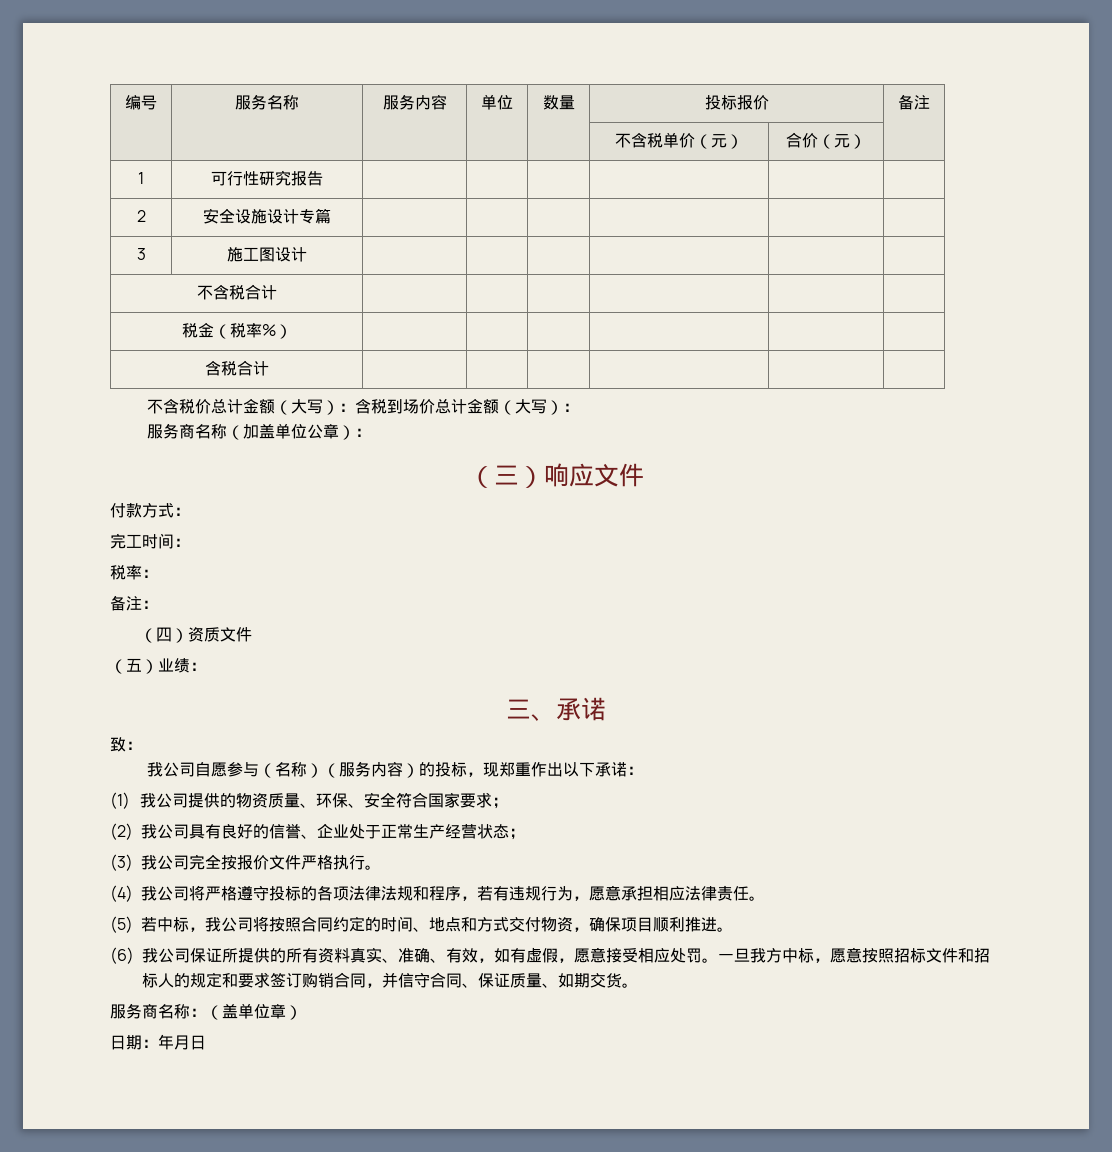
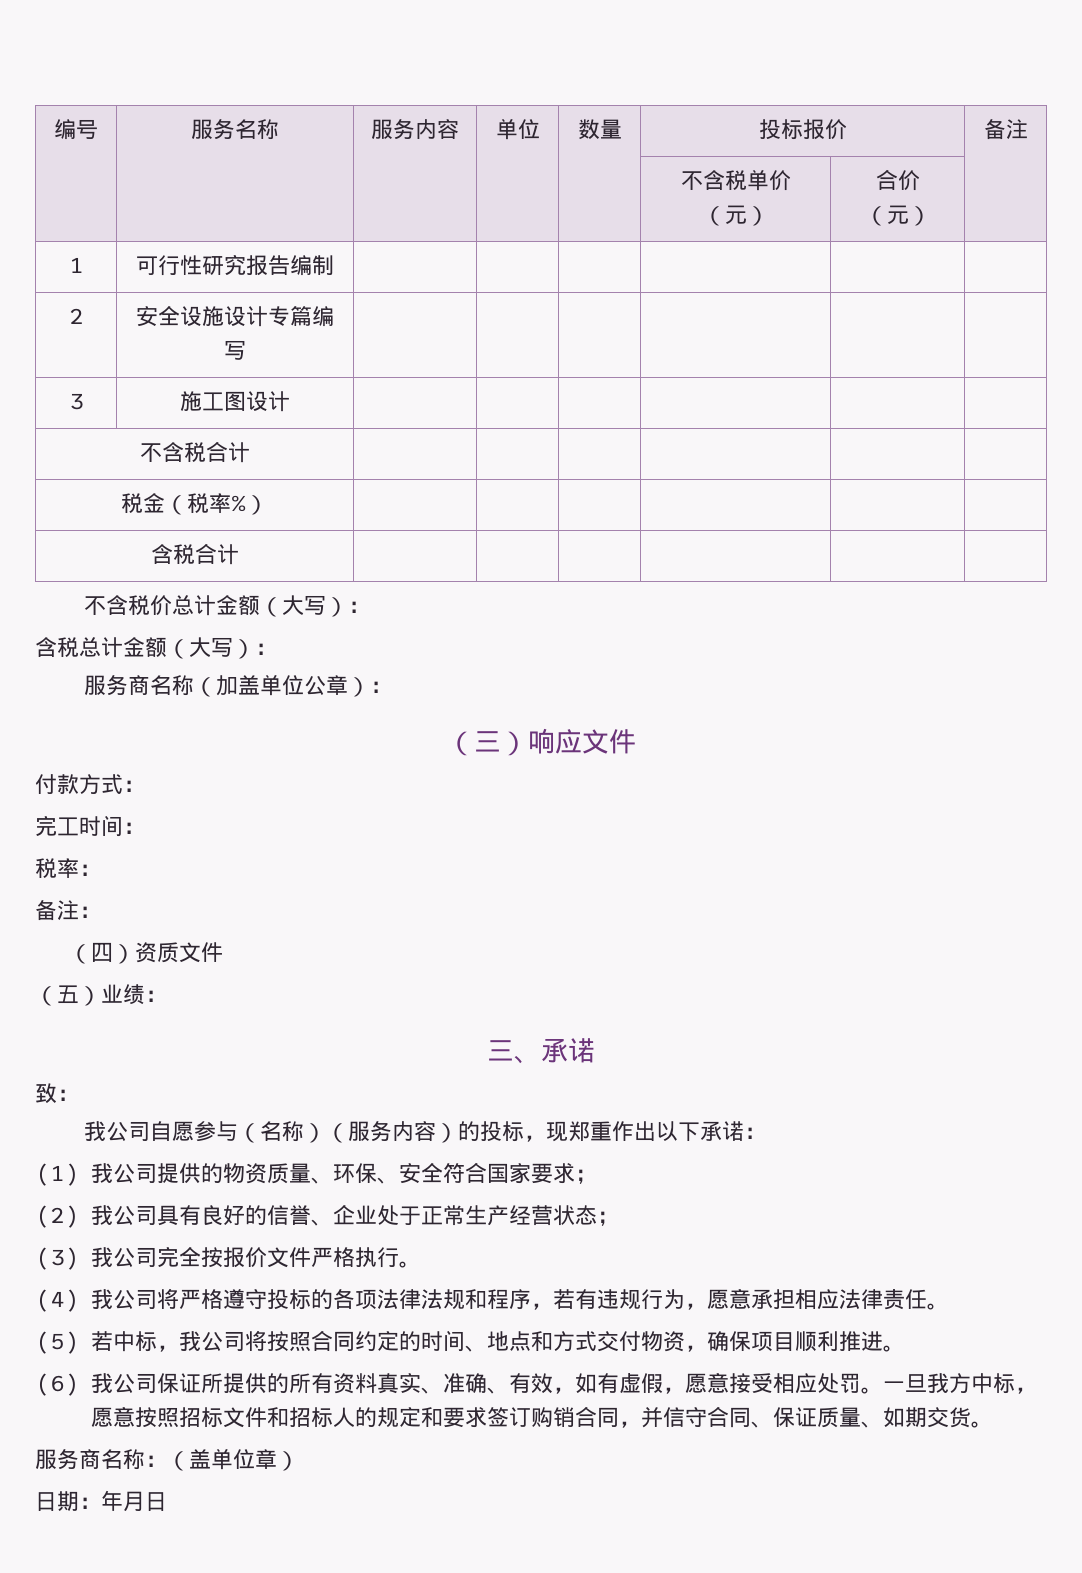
(323, 178) none -> [290,255,334,276] 编制
(331, 216) none -> [311,306,334,327] [224,340,246,360] 编写
[354,399,435,414] 含税到场价 -> [35,637,79,657] // 含税

